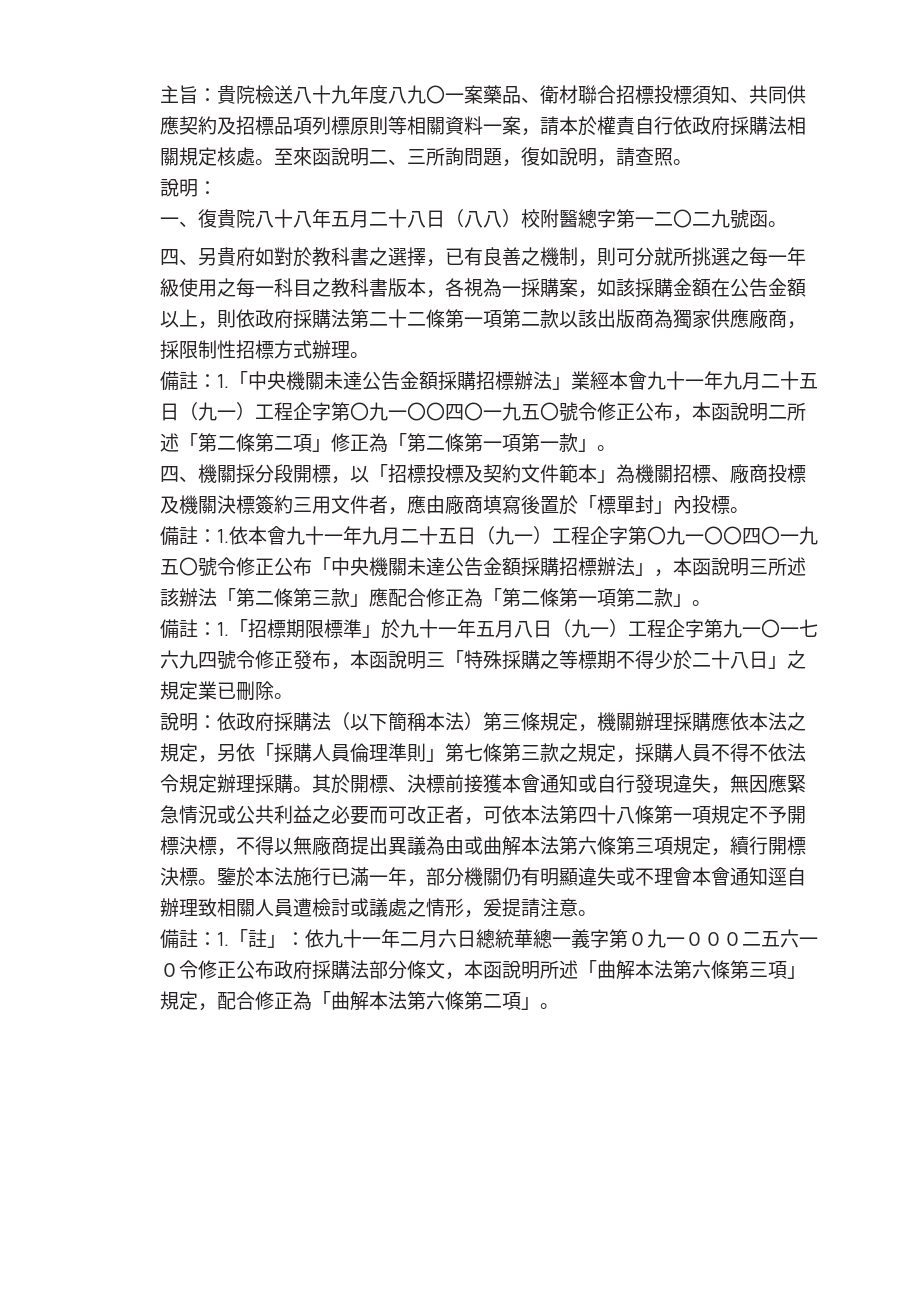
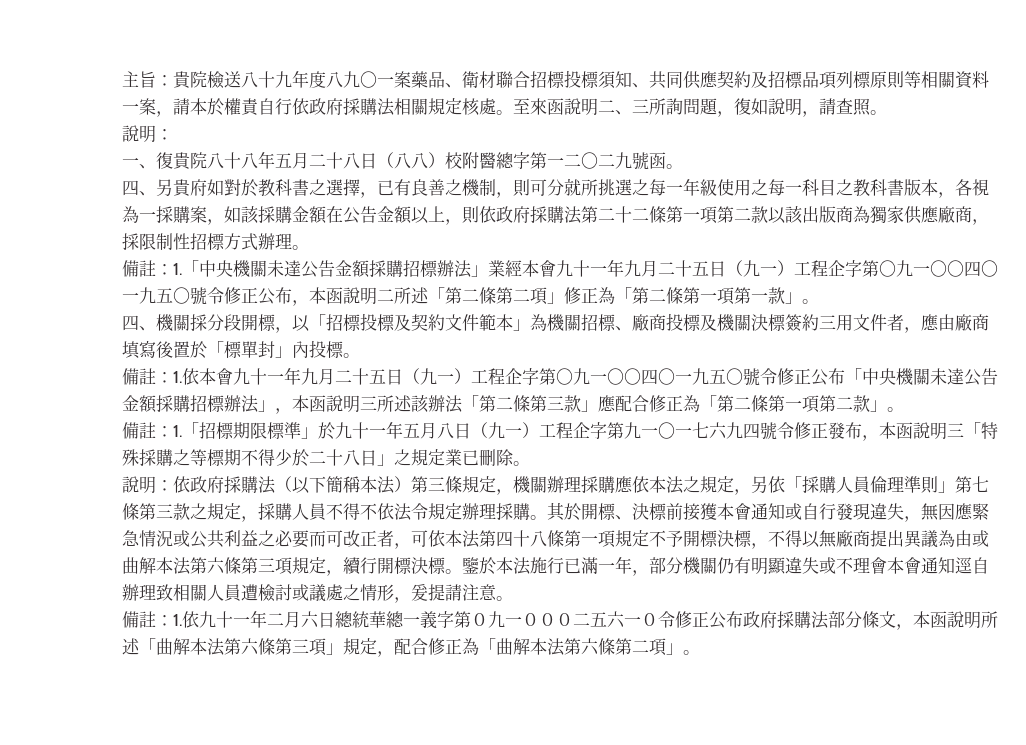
[228,929,305,948] 「註」： -> (182, 620) none

